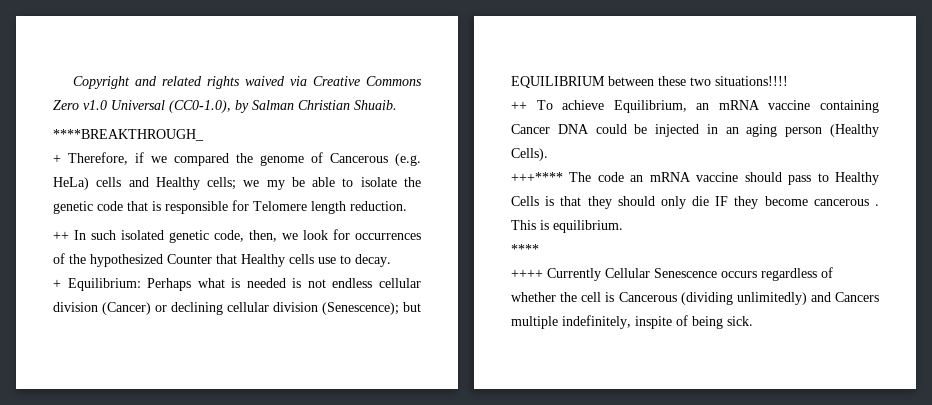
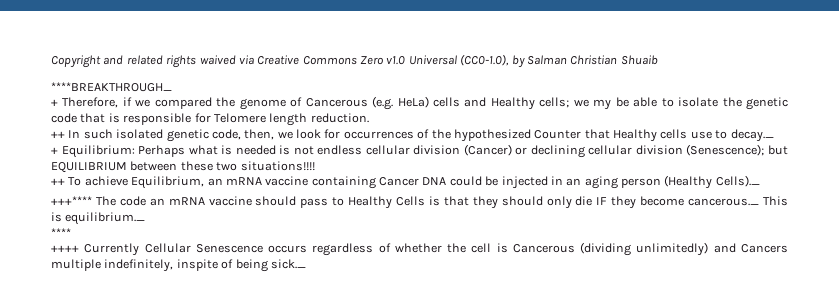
[354,100,397,110] Shuaib. -> [620,55,658,65] Shuaib
[355,254,391,267] decay. -> [730,129,774,142] decay._
[511,148,548,161] Cells). -> [715,175,760,187] Cells)._
[813,199,879,206] cancerous . -> [688,198,760,206] cancerous._
[553,220,623,233] equilibrium. -> [65,212,146,225] equilibrium._
[727,316,753,326] sick. -> [270,259,306,269] sick._

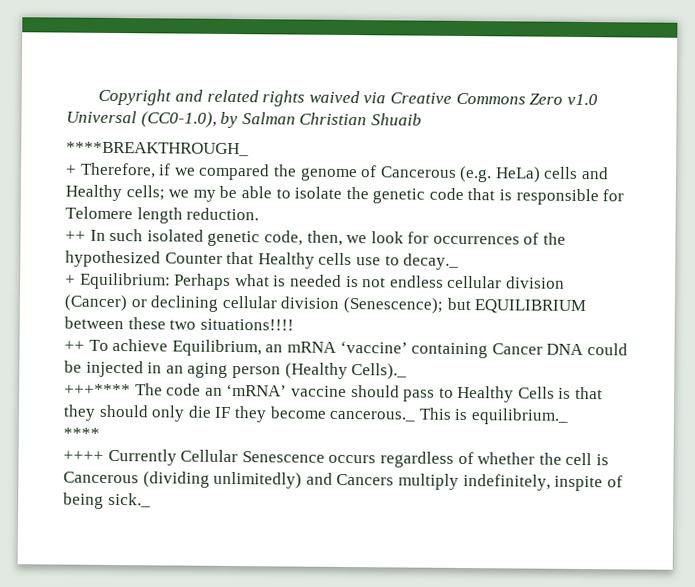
[265,176,309,186] vaccine -> [339,340,408,354] ‘vaccine’
[168,197,205,205] mRNA -> [226,383,288,397] ‘mRNA’
[51,259,101,271] multiple -> [397,473,459,490] multiply

